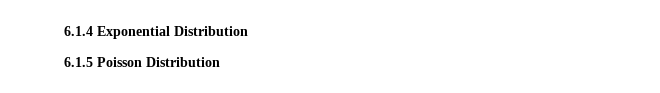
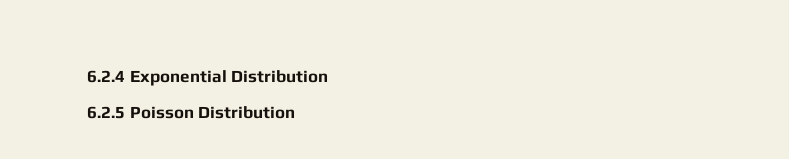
[64,26,93,36] 6.1.4 -> [87,70,125,83] 6.2.4
[64,57,93,67] 6.1.5 -> [87,106,125,119] 6.2.5

